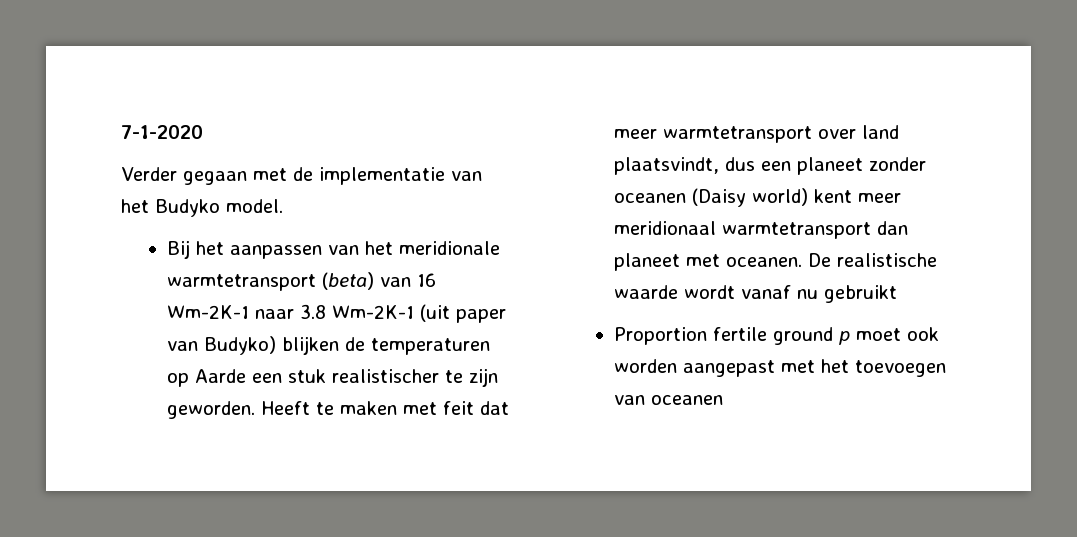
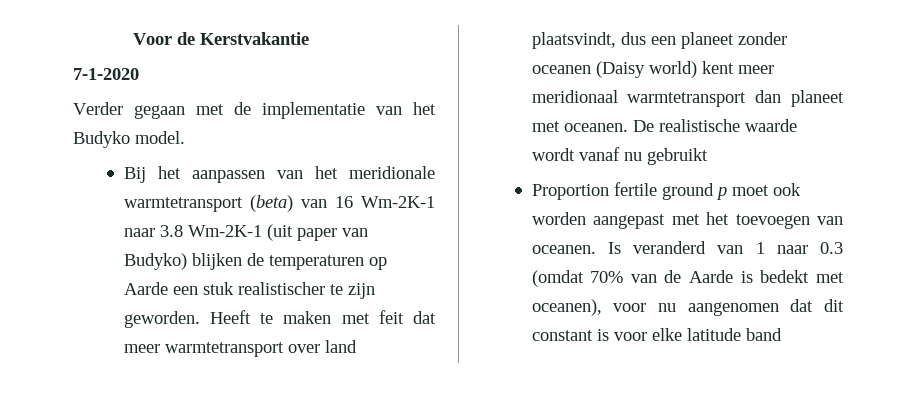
(121, 132) none -> [133,32,310,45] Voor de Kerstvakantie //
[650,395,723,405] oceanen -> [531,241,843,254] [531,270,844,287] [531,299,844,316] [531,328,782,341] oceanen. Is veranderd van 1 naar 0.3 (omdat 70% van de Aarde is bedekt met oceanen), voor nu aangenomen dat dit constant is voor elke latitude band

